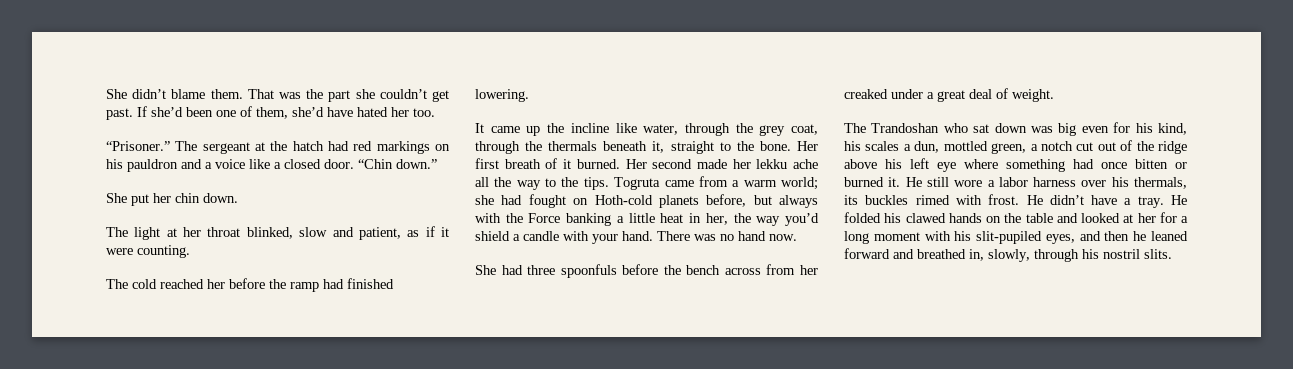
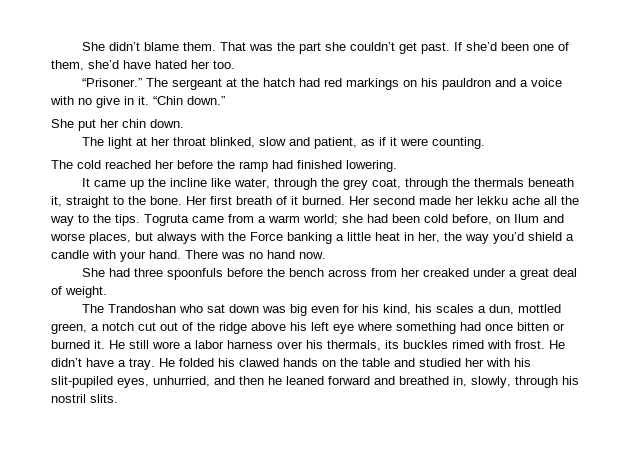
[249,159,354,169] like a closed door. -> [50,96,149,108] with no give in it.
[528,194,747,208] fought on Hoth-cold planets before, -> [392,214,564,225] [50,232,131,244] been cold before, on Ilum and worse places,
[1081,212,1188,223] [844,231,920,244] looked at her for a long moment -> [419,358,484,367] studied her
(1075, 239) none -> [153,376,210,387] unhurried,

